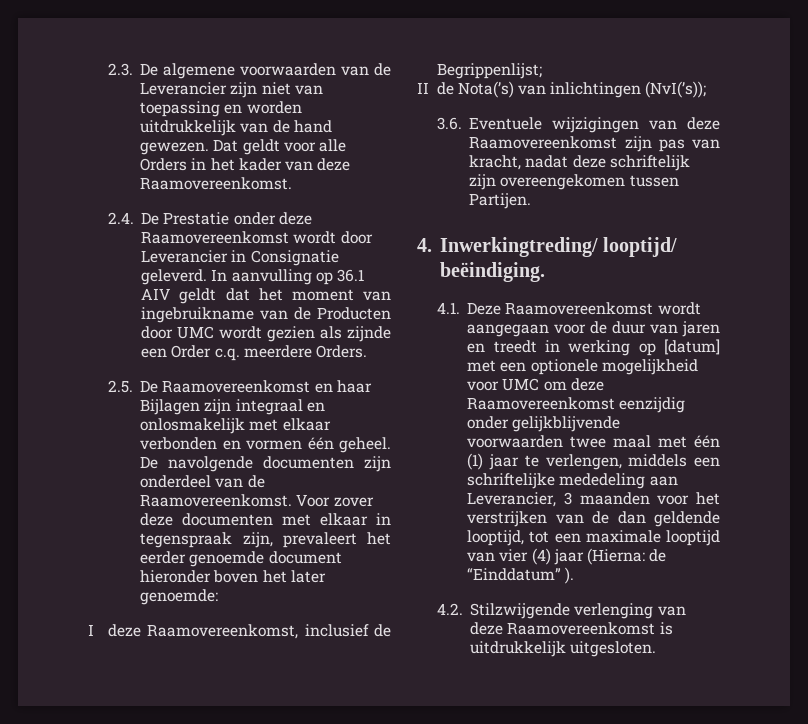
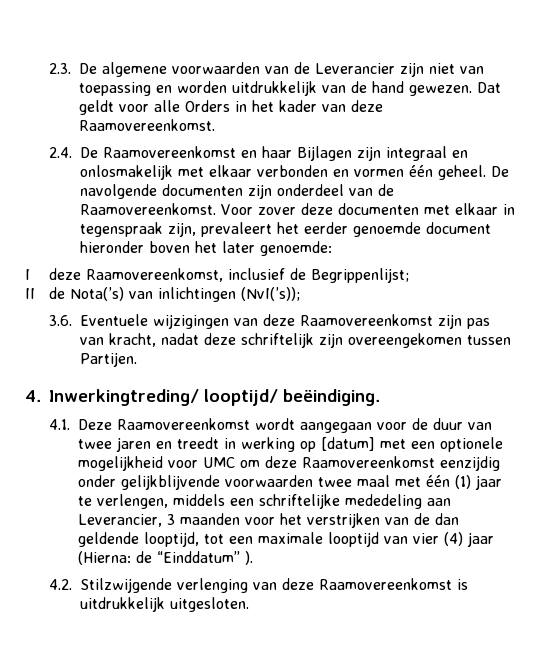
[163,212,312,225] [141,231,373,244] [141,250,339,266] [141,269,365,285] [141,288,391,304] [141,307,391,323] [141,326,391,342] [141,345,368,361] [107,380,159,393] Prestatie onder deze Raamovereenkomst wordt door Leverancier in Consignatie geleverd. In aanvulling op 36.1 AIV geldt dat het moment van ingebruikname van de Producten door UMC wordt gezien als zijnde een Order c.q. meerdere Orders. // 2.5. De -> (98, 152) none
(679, 329) none -> [77,439,112,449] twee

